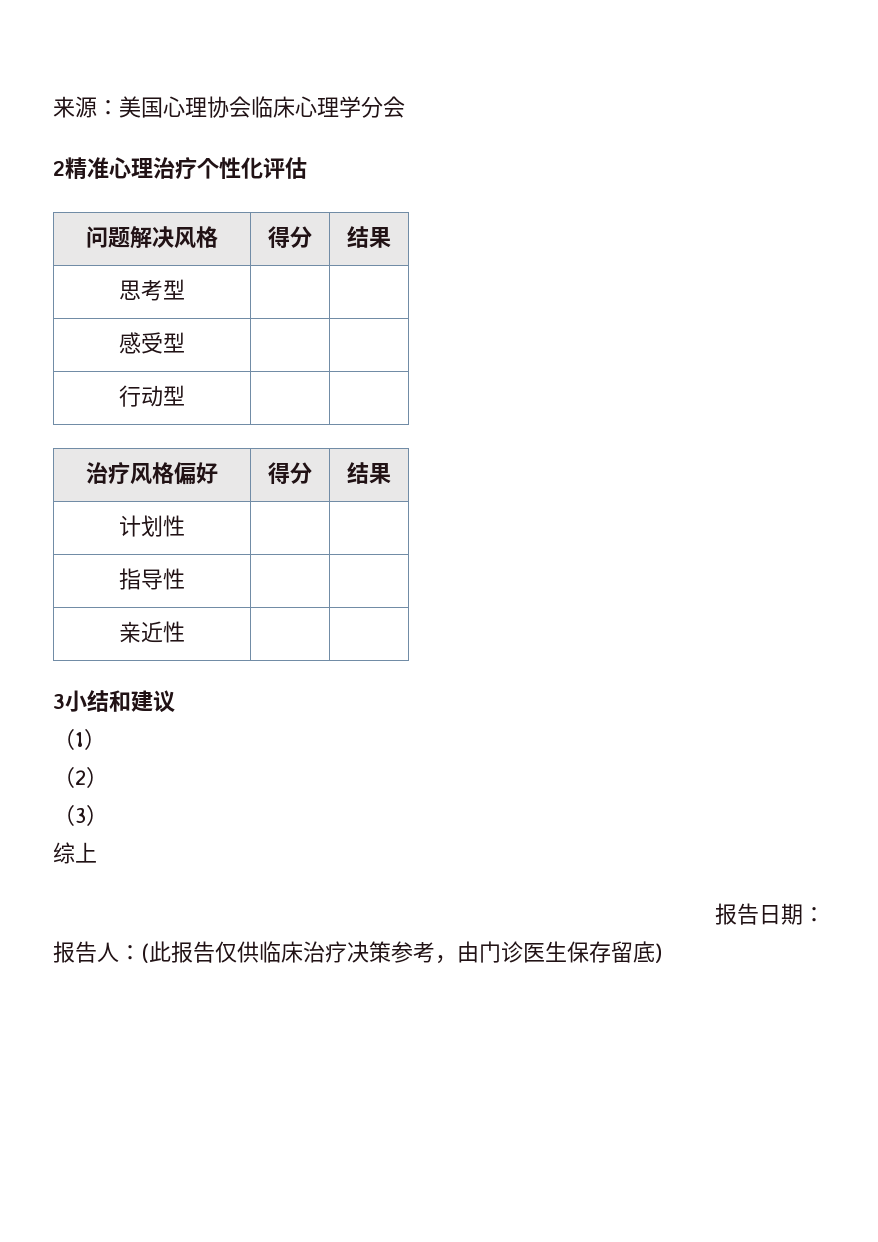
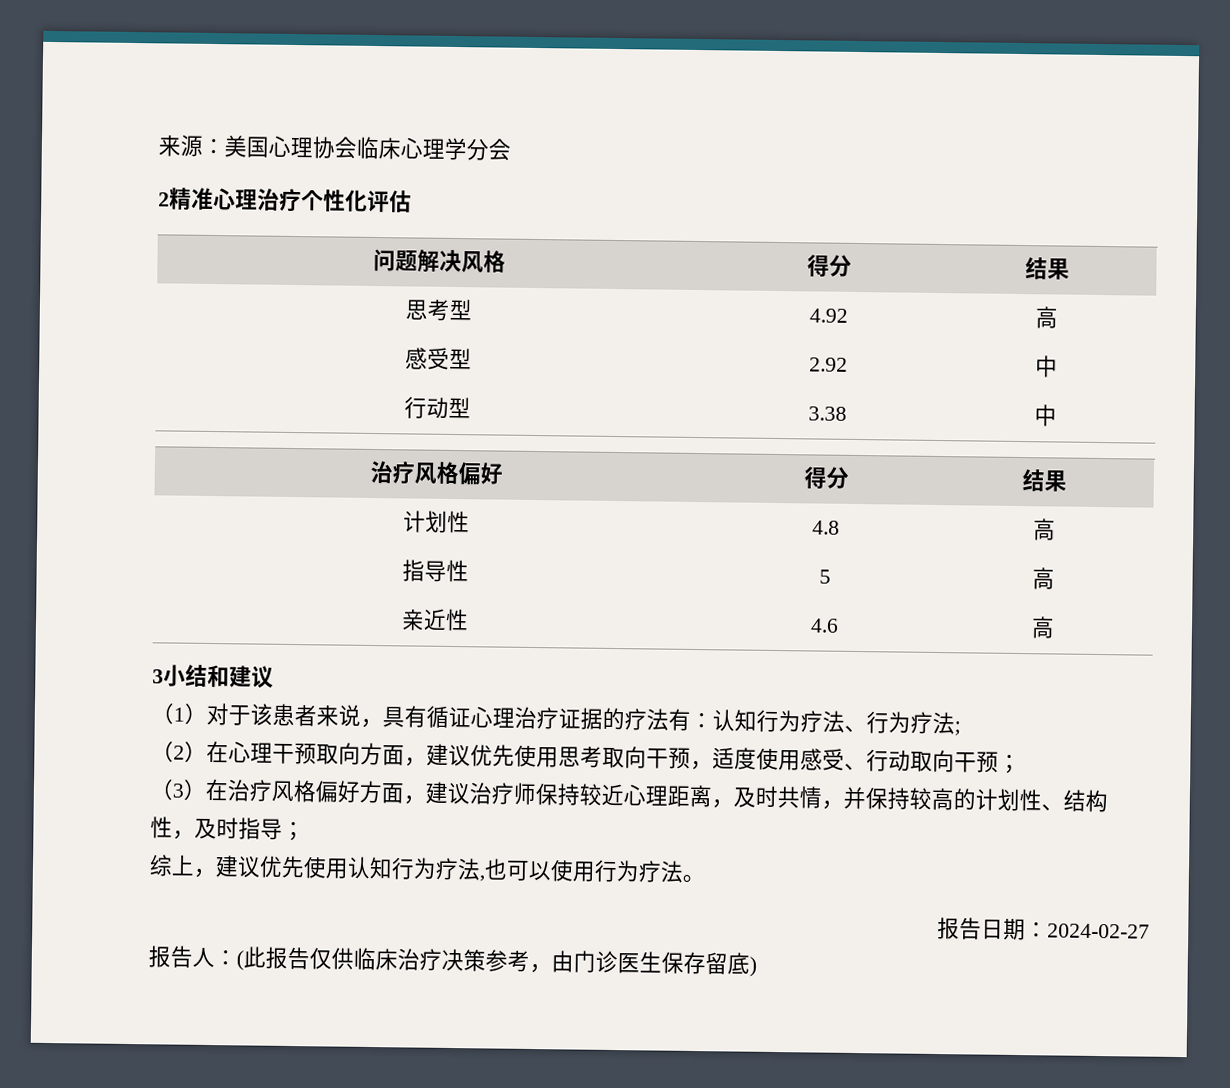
(185, 289) | -> [808,308,848,323] [1035,306,1058,329] 4.92 | 高
(185, 342) | -> [808,357,848,372] [1035,355,1058,378] 2.92 | 中
(185, 395) | -> [807,406,847,421] [1034,404,1057,427] 3.38 | 中
(185, 526) | -> [812,520,840,535] [1033,518,1056,541] 4.8 | 高
(185, 579) | -> [819,569,831,584] [1032,567,1055,590] 5 | 高
(185, 632) | -> [810,618,839,633] [1031,616,1055,639] 4.6 | 高
[53,767,108,788] [53,805,108,826] [53,842,97,864] // （2） // （3） // 综上 -> [206,702,961,736] [151,740,1021,775] [150,778,1108,813] [150,816,305,842] [149,854,705,884] 对于该患者来说，具有循证心理治疗证据的疗法有：认知行为疗法、行为疗法; // （2）在心理干预取向方面，建议优先使用思考取向干预，适度使用感受、行动取向干预； // （3）在治疗风格偏好方面，建议治疗师保持较近心理距离，及时共情，并保持较高的计划性、结构性，及时指导； // 综上，建议优先使用认知行为疗法,也可以使用行为疗法。
(825, 914) none -> [1047,923,1150,939] 2024-02-27

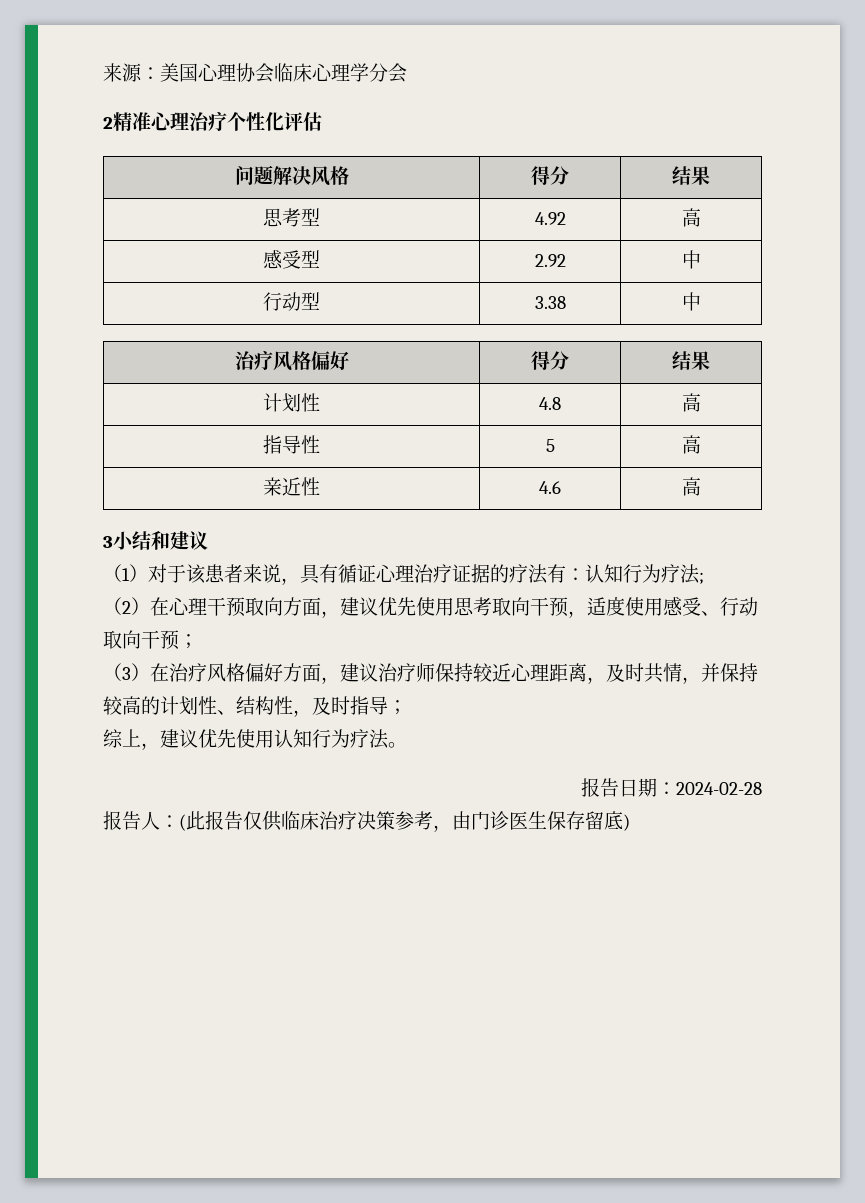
[844,711,955,735] 、行为疗法 -> (700, 574) none
[479,858,684,883] ,也可以使用行为疗法 -> (389, 739) none
[1047,923,1150,939] 2024-02-27 -> [676,782,762,795] 2024-02-28

